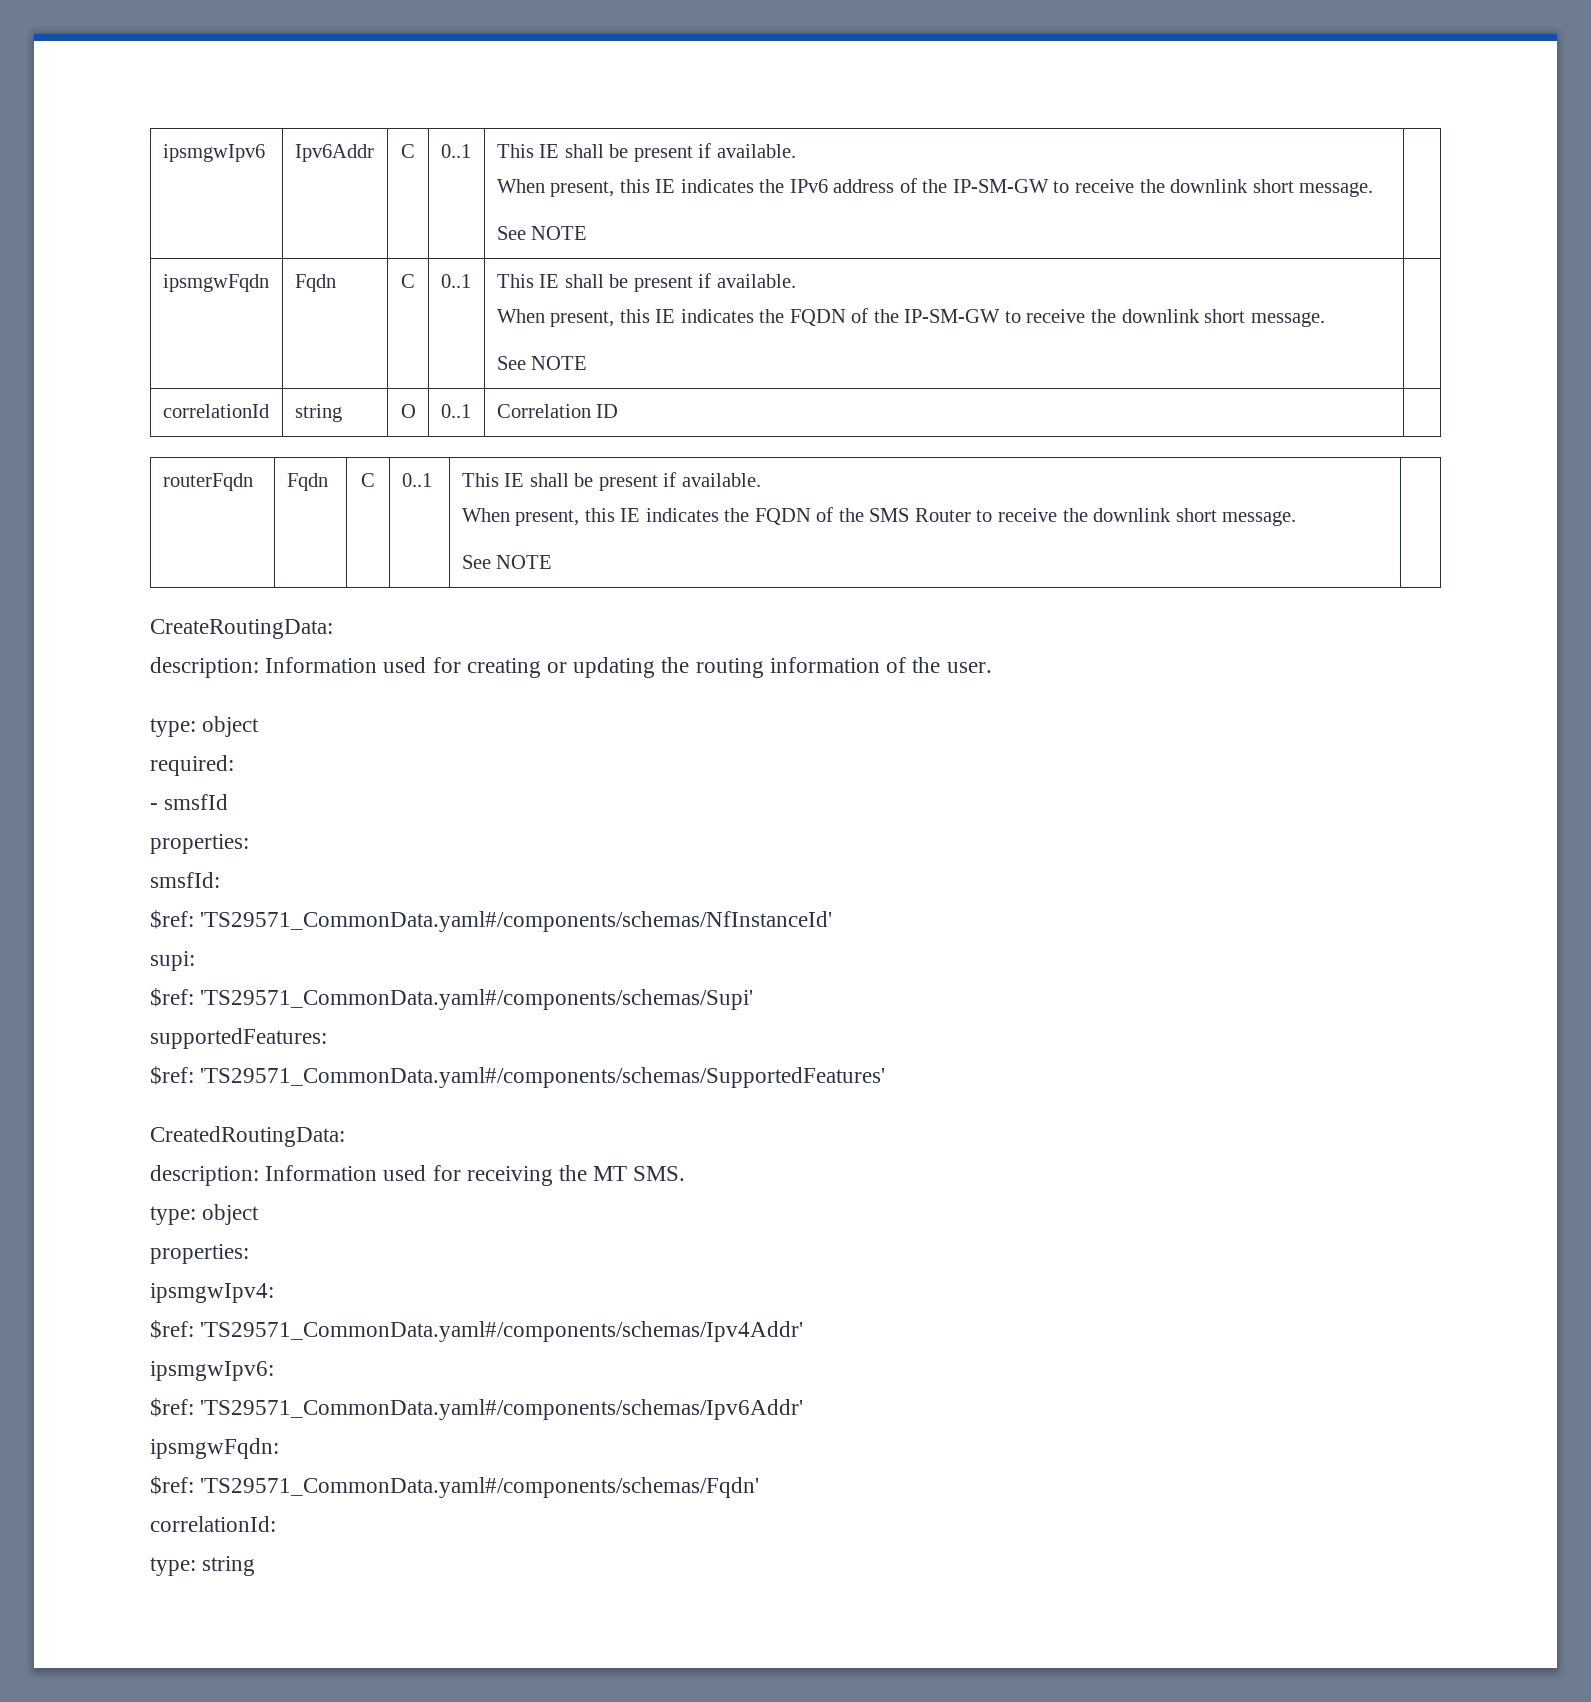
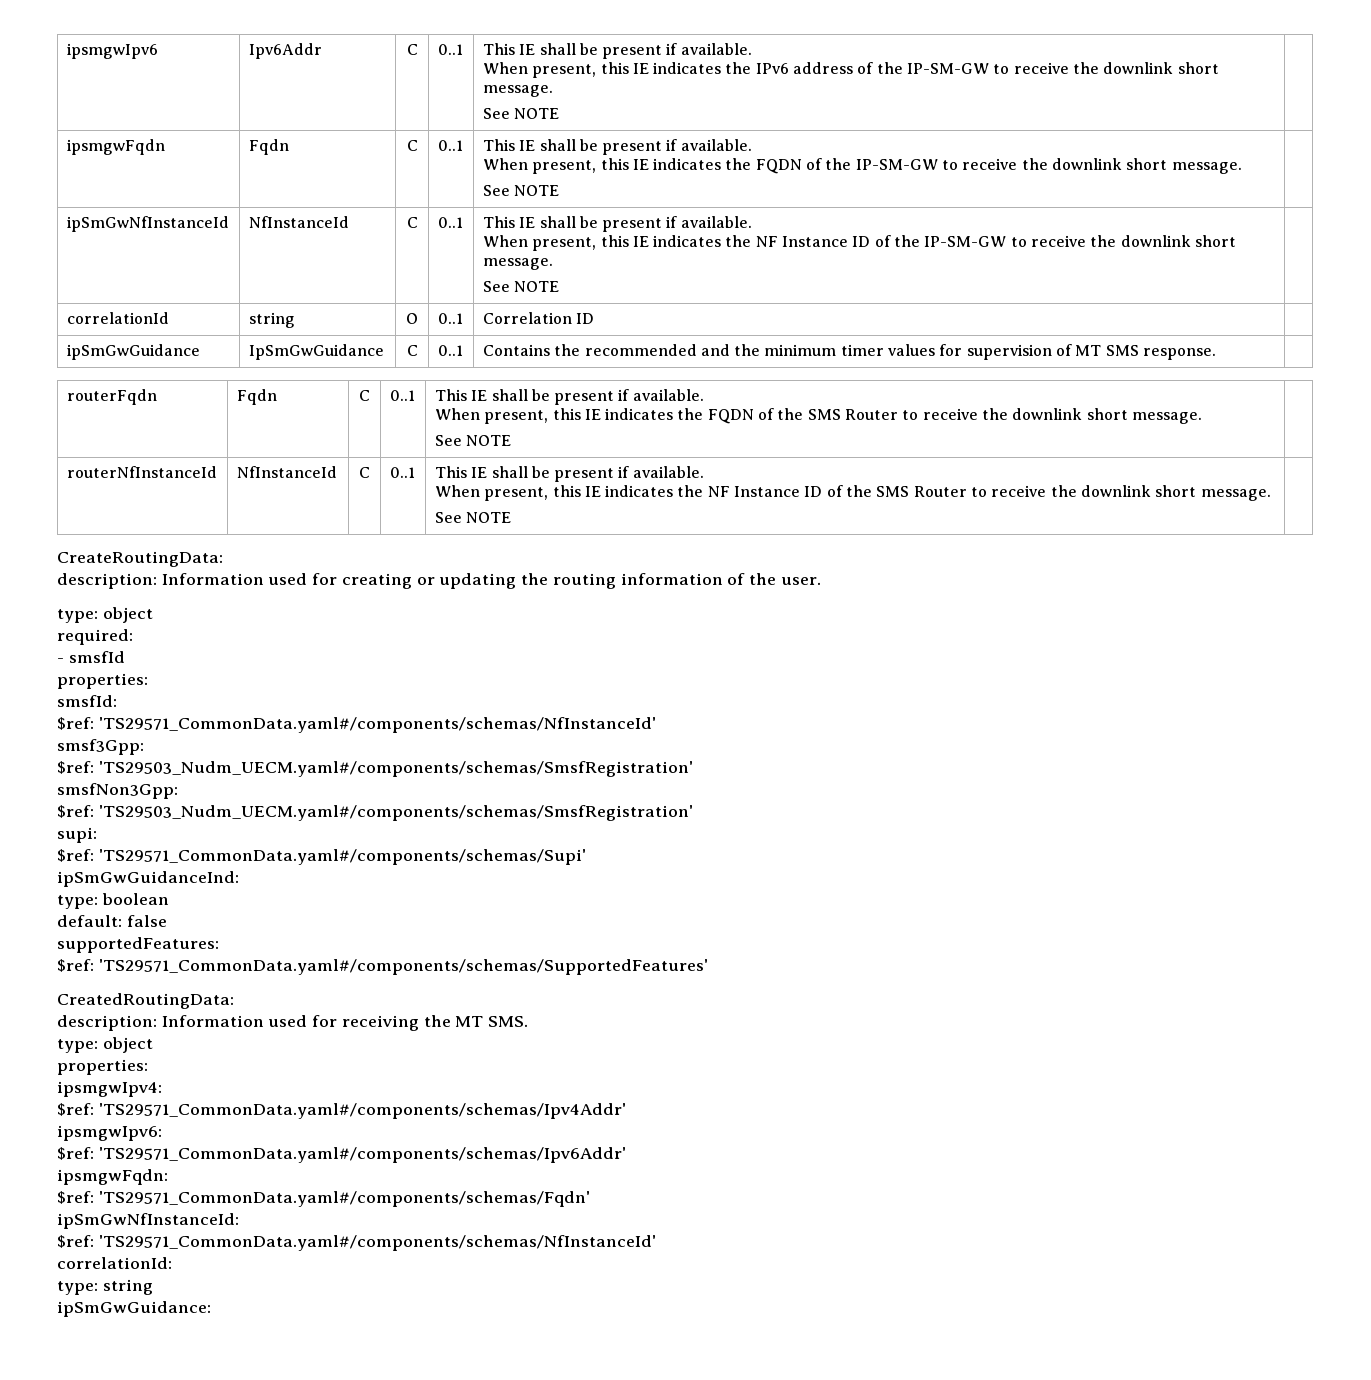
(588, 363) none -> [66,216,229,232] [248,216,349,228] [406,217,418,228] [437,217,463,228] [482,216,752,232] [482,235,1236,251] [482,258,553,270] [482,281,560,292] // ipSmGwNfInstanceId | NfInstanceId | C | 0..1 | This IE shall be present if available. // When present, this IE indicates the NF Instance ID of the IP-SM-GW to receive the downlink short message. // See NOTE |
(619, 411) none -> [66,344,200,360] [248,344,384,360] [406,345,418,356] [437,345,463,356] [482,344,1217,360] // ipSmGwGuidance | IpSmGwGuidance | C | 0..1 | Contains the recommended and the minimum timer values for supervision of MT SMS response. |
(553, 562) none -> [66,466,217,478] [236,466,337,478] [359,467,370,478] [389,467,415,478] [434,466,704,482] [434,485,1271,501] [434,512,512,523] // routerNfInstanceId | NfInstanceId | C | 0..1 | This IE shall be present if available. // When present, this IE indicates the NF Instance ID of the SMS Router to receive the downlink short message. // See NOTE |
[150,951,195,971] [150,988,754,1010] supi: // $ref: 'TS29571_CommonData.yaml#/components/schemas/Supi' -> [57,739,144,755] [57,761,693,777] [57,783,178,799] [57,805,693,821] [57,827,97,843] [57,849,586,865] [57,871,239,887] [57,893,169,909] [57,915,167,927] smsf3Gpp: // $ref: 'TS29503_Nudm_UECM.yaml#/components/schemas/SmsfRegistration' // smsfNon3Gpp: // $ref: 'TS29503_Nudm_UECM.yaml#/components/schemas/SmsfRegistration' // supi: // $ref: 'TS29571_CommonData.yaml#/components/schemas/Supi' // ipSmGwGuidanceInd: // type: boolean // default: false
(760, 1487) none -> [57,1213,239,1229] [57,1235,656,1251] // ipSmGwNfInstanceId: // $ref: 'TS29571_CommonData.yaml#/components/schemas/NfInstanceId'
(256, 1566) none -> [57,1301,211,1317] // ipSmGwGuidance:

